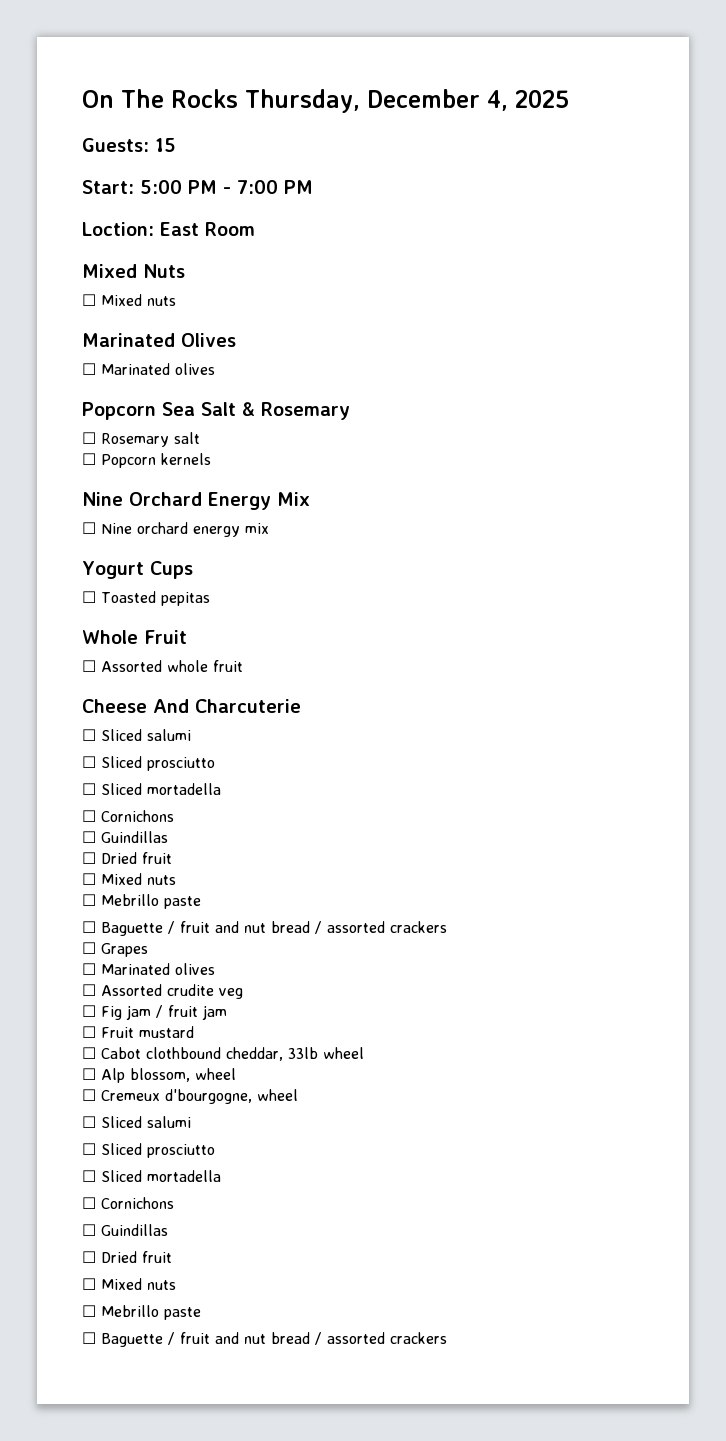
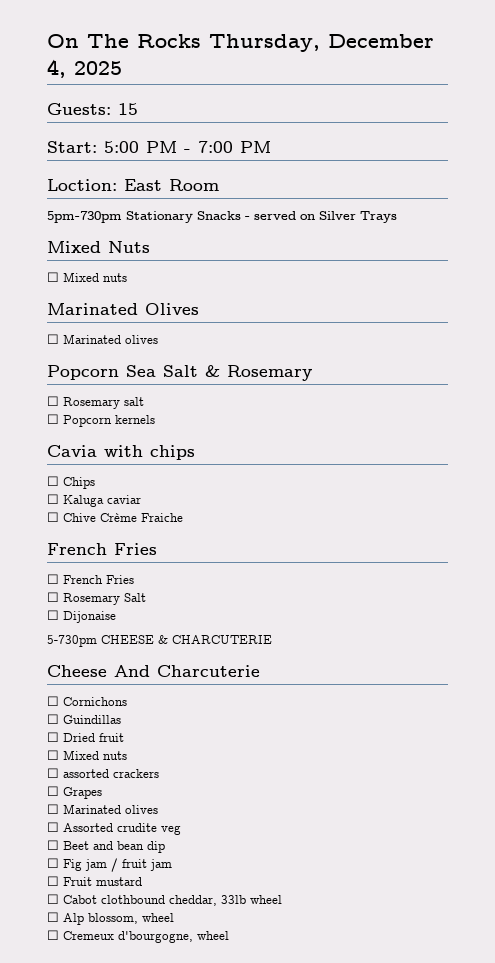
(255, 229) none -> [47,211,397,223] // 5pm-730pm Stationary Snacks - served on Silver Trays
[82,492,310,510] [82,522,269,537] [82,561,193,579] [82,591,210,606] [82,630,187,644] [82,660,243,672] [82,699,301,713] [82,729,191,741] [82,756,215,771] [82,783,221,795] Nine Orchard Energy Mix // ☐ Nine orchard energy mix // Yogurt Cups // ☐ Toasted pepitas // Whole Fruit // ☐ Assorted whole fruit // Cheese And Charcuterie // ☐ Sliced salumi // ☐ Sliced prosciutto // ☐ Sliced mortadella -> [47,445,195,460] [47,476,95,489] [47,494,141,507] [47,512,183,522] [47,543,157,555] [47,574,134,584] [47,592,146,605] [47,610,116,623] [47,635,272,647] [47,665,260,677] Cavia with chips // ☐ Chips // ☐ Kaluga caviar // ☐ Chive Crème Fraiche // French Fries // ☐ French Fries // ☐ Rosemary Salt // ☐ Dijonaise // 5-730pm CHEESE & CHARCUTERIE // Cheese And Charcuterie
[101,894,201,909] [82,921,322,936] Mebrillo paste // ☐ Baguette / fruit and nut bread / -> (59, 773) none
(243, 993) none -> [47,840,165,853] // ☐ Beet and bean dip
[82,1116,191,1128] [82,1143,215,1158] [82,1170,221,1182] [82,1197,174,1209] [82,1224,168,1236] [82,1251,172,1263] [82,1278,176,1290] [82,1305,201,1320] [82,1332,447,1347] // ☐ Sliced salumi // ☐ Sliced prosciutto // ☐ Sliced mortadella // ☐ Cornichons // ☐ Guindillas // ☐ Dried fruit // ☐ Mixed nuts // ☐ Mebrillo paste // ☐ Baguette / fruit and nut bread / assorted crackers -> (229, 935) none

